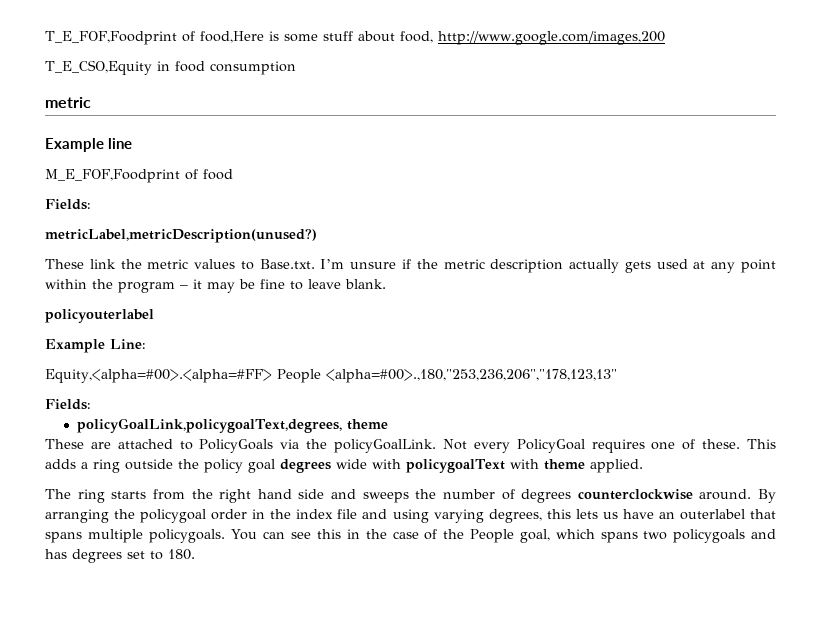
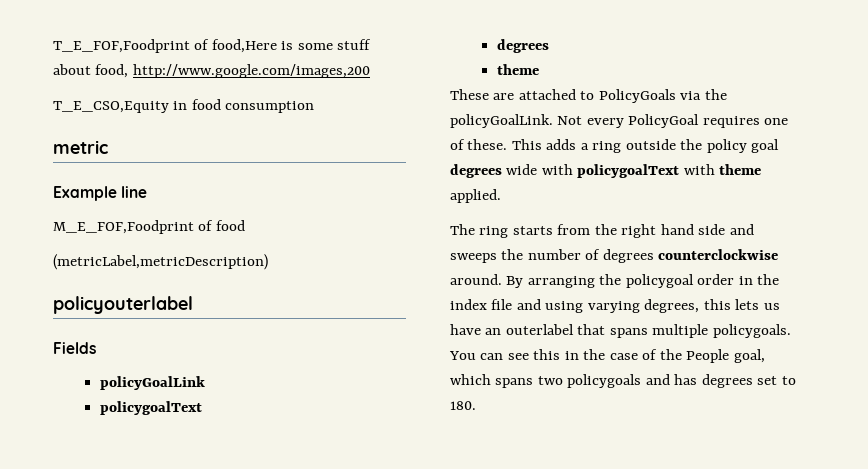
[45,199,91,210] [45,229,317,243] [45,259,777,273] [45,279,386,293] [45,309,154,323] [45,339,146,353] [45,369,617,383] [45,399,91,410] [76,418,342,433] Fields: // metricLabel,metricDescription(unused?) // These link the metric values to Base.txt. I’m unsure if the metric description actually gets used at any point within the program – it may be fine to leave blank. // policyouterlabel // Example Line: // Equity,<alpha=#00>.<alpha=#FF> People <alpha=#00>.,180,"253,236,206","178,123,13" // Fields: // policyGoalLink,policygoalText,degrees, -> [53,254,268,270] [53,296,193,314] [53,342,96,354] [99,376,205,390] [99,401,202,415] [496,39,549,53] (metricLabel,metricDescription) // policyouterlabel // Fields // policyGoalLink // policygoalText // degrees //

